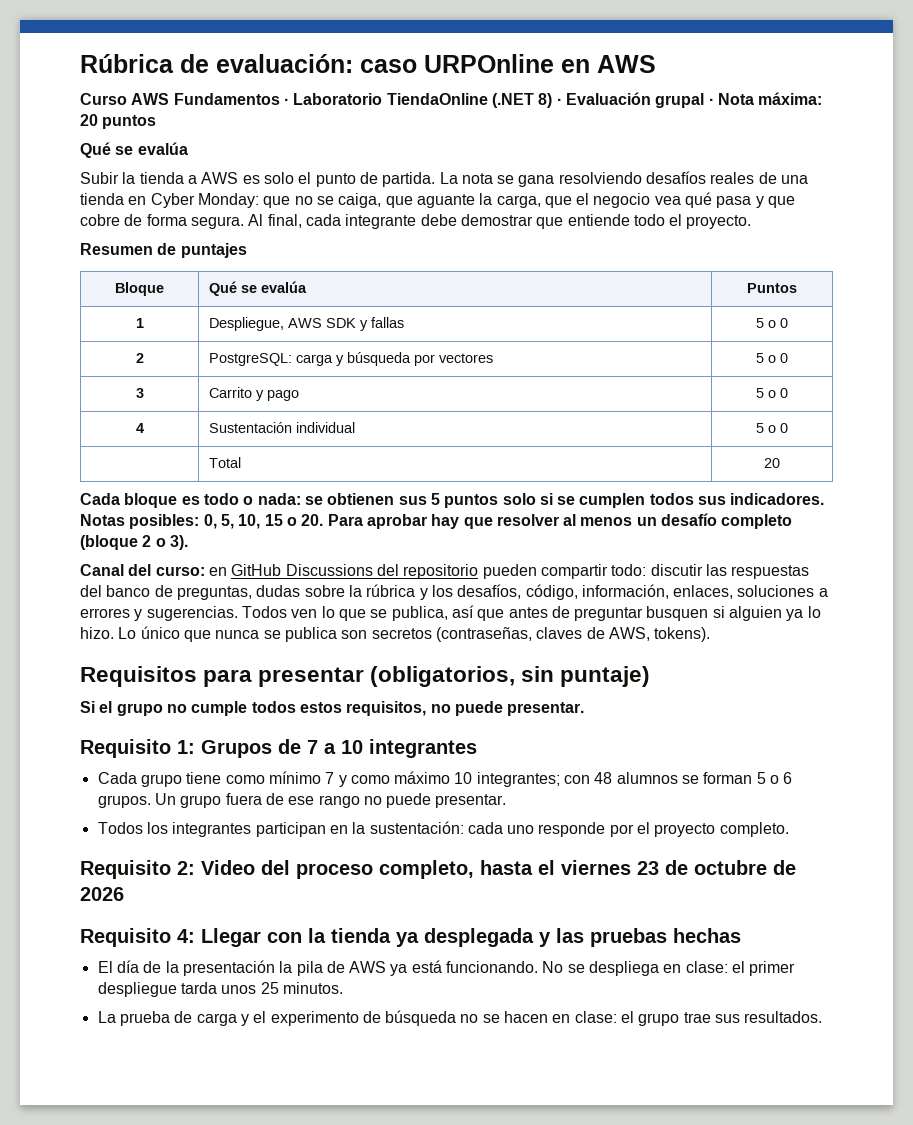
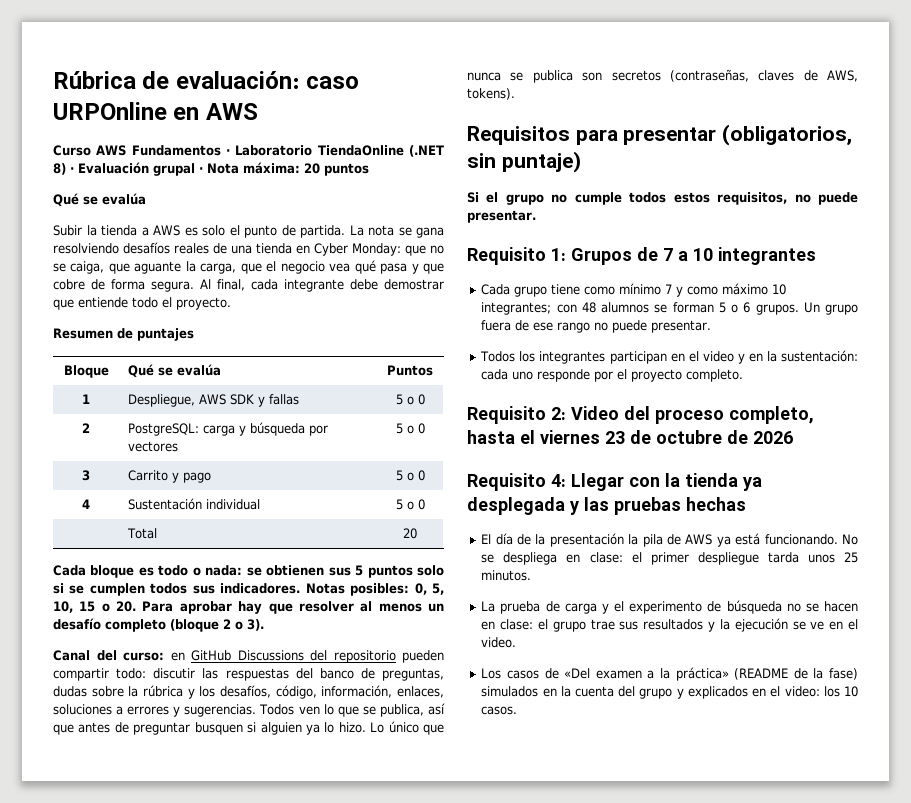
(348, 829) none -> [688,351,763,364] el video y en
[744,1011,823,1023] resultados. -> [643,618,858,632] [481,637,517,648] [481,667,858,681] [481,686,858,699] [481,706,518,715] resultados y la ejecución se ve en el video. // Los casos de «Del examen a la práctica» (README de la fase) simulados en la cuenta del grupo y explicados en el video: los 10 casos.

